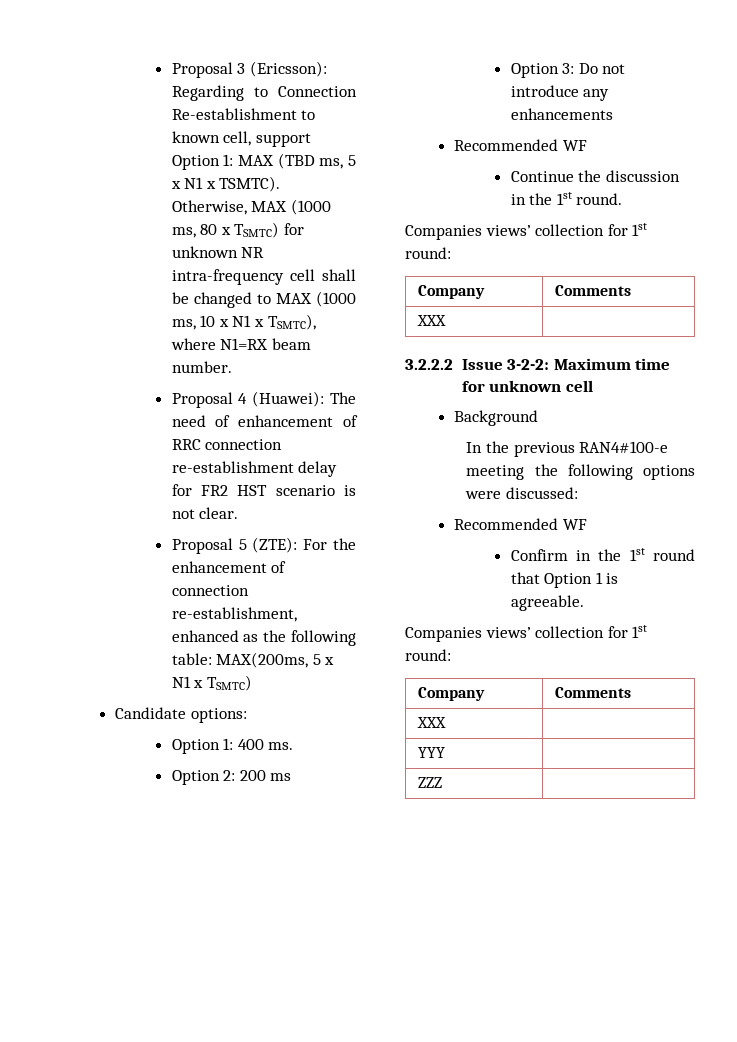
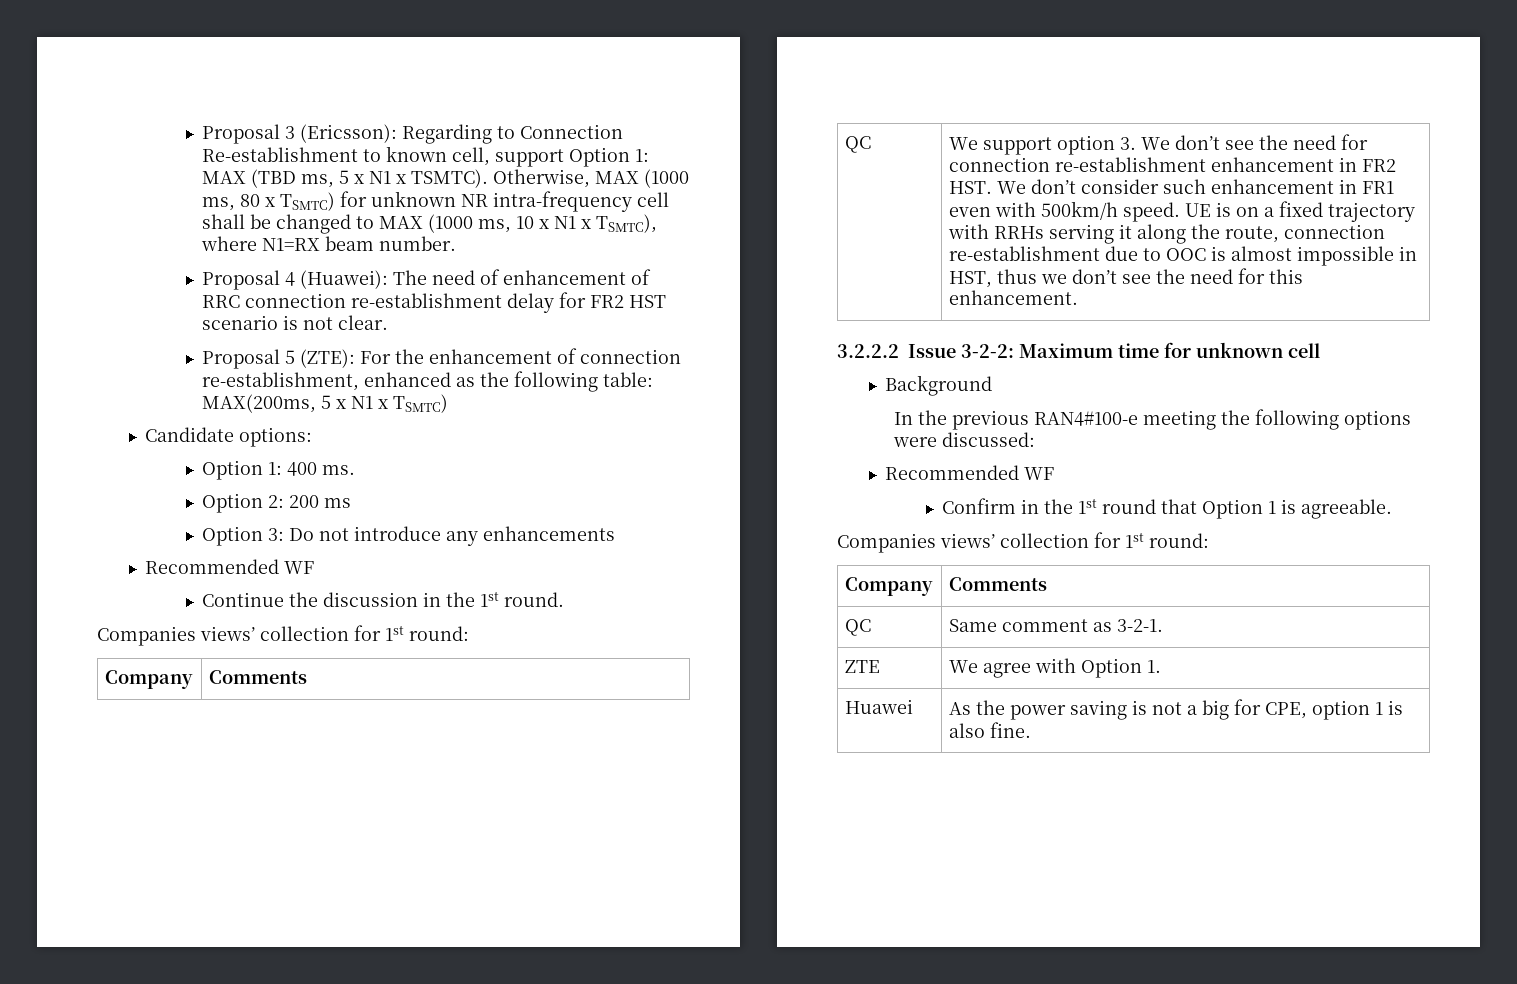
[416,315,446,326] XXX | -> [845,136,872,153] [949,134,1369,155] [949,157,1397,172] [949,179,1395,194] [949,201,1416,222] [948,224,1386,244] [949,246,1418,266] [949,268,1304,288] [949,290,1079,305] QC | We support option 3. We don’t see the need for connection re-establishment enhancement in FR2 HST. We don’t consider such enhancement in FR1 even with 500km/h speed. UE is on a fixed trajectory with RRHs serving it along the route, connection re-establishment due to OOC is almost impossible in HST, thus we don’t see the need for this enhancement.
[416,717,446,728] [417,747,445,758] [417,777,442,788] XXX | // YYY | // ZZZ | -> [845,619,872,636] [949,619,1164,632] [845,660,881,673] [949,658,1162,678] [845,699,914,714] [949,699,1404,720] [949,722,1032,738] QC | Same comment as 3-2-1. // ZTE | We agree with Option 1. // Huawei | As the power saving is not a big for CPE, option 1 is also fine.

